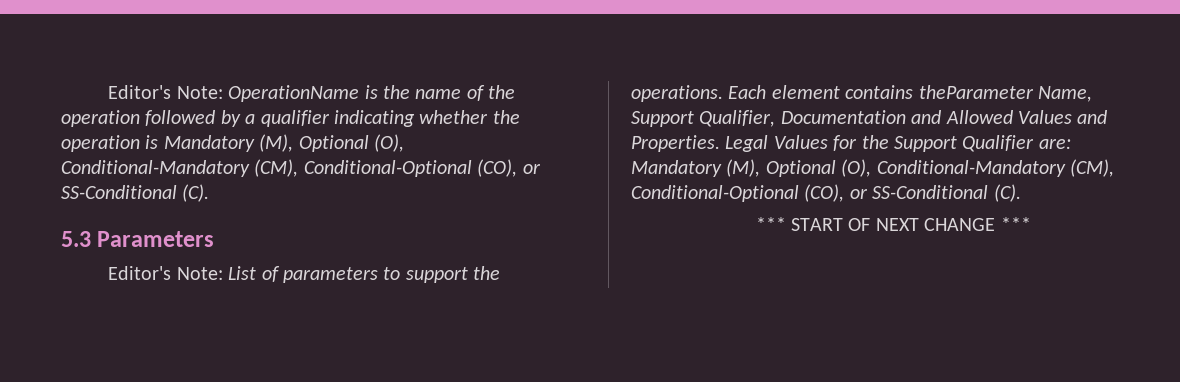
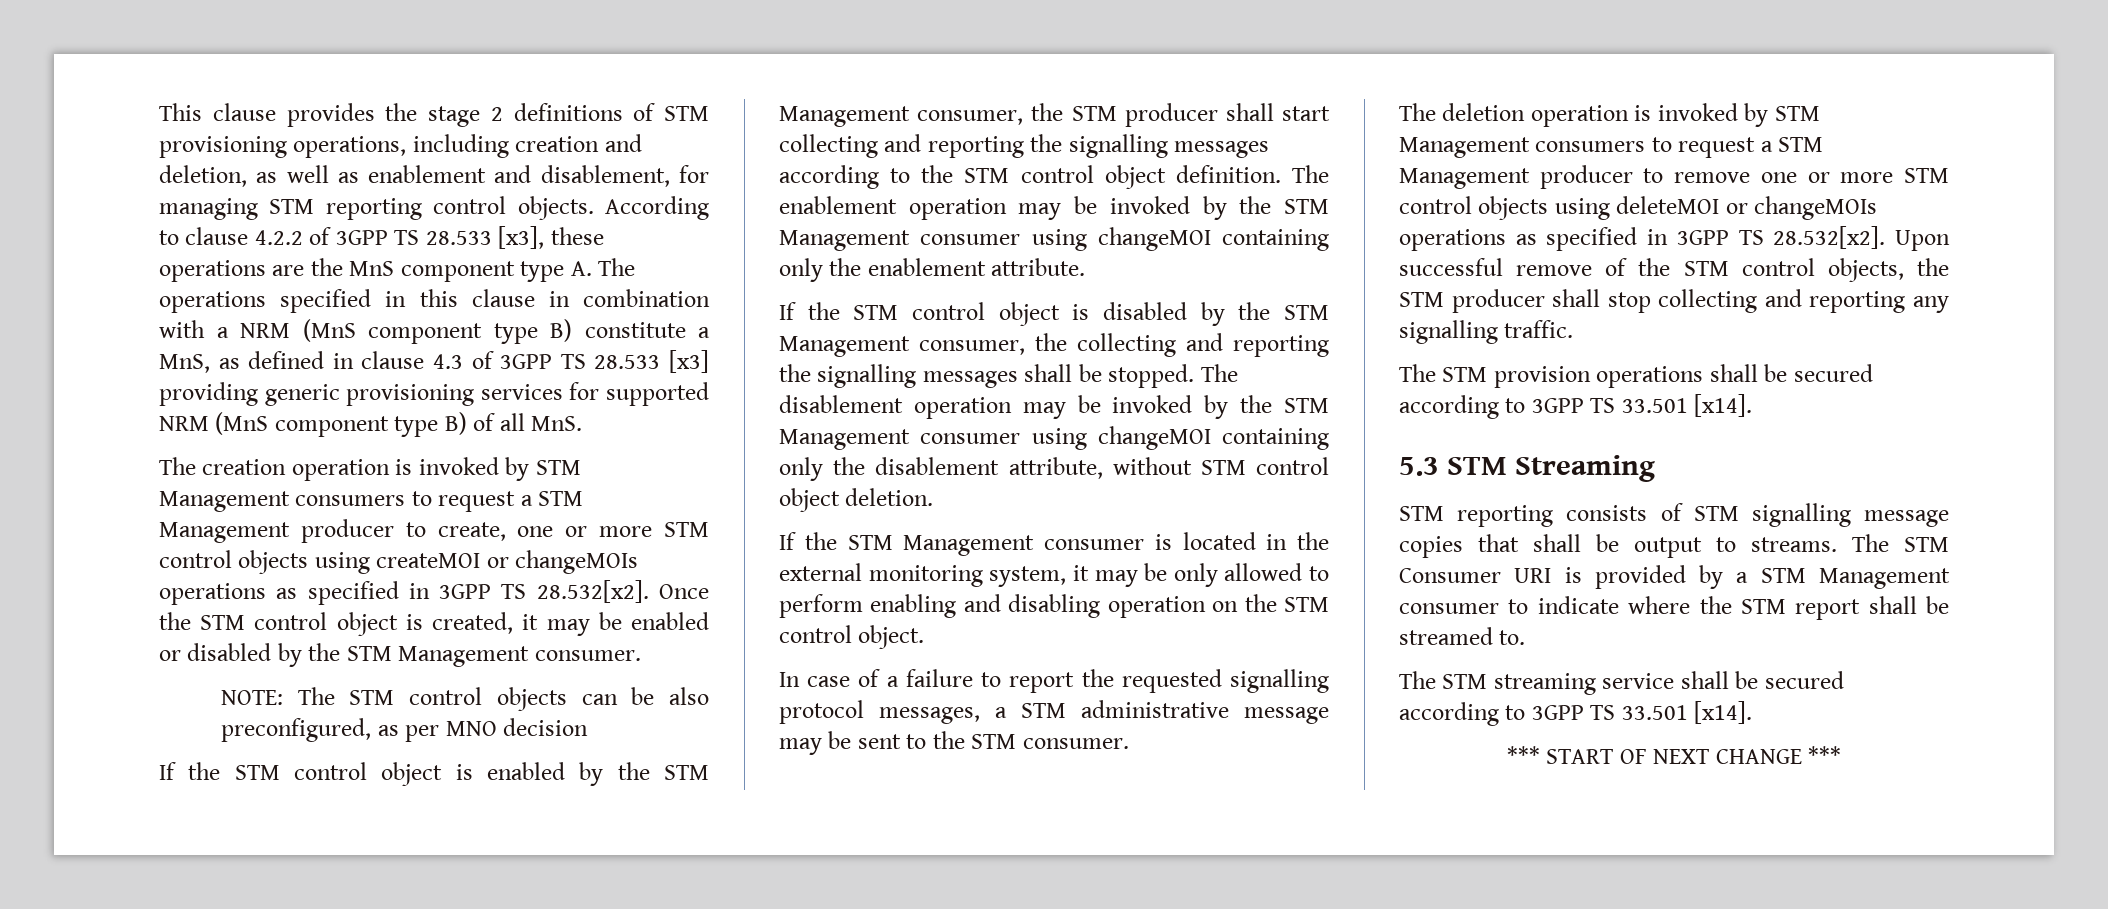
[108,85,516,102] [61,110,520,127] [61,134,404,152] [61,159,541,177] [61,184,210,202] [61,231,215,247] [108,266,501,283] [631,85,1092,102] [631,110,1108,127] [631,135,1071,152] [631,159,1114,177] [631,184,1021,202] Editor's Note: OperationName is the name of the operation followed by a qualifier indicating whether the operation is Mandatory (M), Optional (O), Conditional-Mandatory (CM), Conditional-Optional (CO), or SS-Conditional (C). // 5.3 Parameters // Editor's Note: List of parameters to support the operations. Each element contains theParameter Name, Support Qualifier, Documentation and Allowed Values and Properties. Legal Values for the Support Qualifier are: Mandatory (M), Optional (O), Conditional-Mandatory (CM), Conditional-Optional (CO), or SS-Conditional (C). -> [159,103,709,127] [159,134,642,158] [159,165,709,187] [159,196,709,220] [159,226,604,249] [159,258,636,282] [159,289,710,313] [159,319,710,344] [159,350,710,373] [159,382,710,406] [159,412,583,437] [159,457,581,481] [159,491,584,512] [159,519,709,543] [159,550,639,574] [159,580,709,605] [159,612,709,636] [159,643,641,667] [221,687,709,711] [221,718,588,742] [159,762,709,786] [779,103,1330,127] [779,134,1270,158] [779,165,1329,189] [779,196,1329,220] [779,227,1329,251] [779,258,1086,282] [779,302,1329,326] [779,333,1329,357] [779,364,1238,388] [779,395,1329,419] [779,426,1329,450] [779,457,1329,481] [779,488,934,512] [779,532,1329,556] [779,563,1329,587] [779,594,1329,618] [779,625,925,649] [779,669,1329,693] [779,700,1329,724] [779,731,1129,755] [1399,103,1820,127] [1399,137,1824,158] [1399,165,1949,189] [1399,196,1878,220] [1399,226,1950,251] [1399,258,1949,282] [1399,289,1949,313] [1399,320,1574,344] [1399,364,1873,388] [1399,394,1753,419] [1399,455,1656,482] [1399,503,1949,527] [1399,534,1949,558] [1399,565,1950,589] [1399,596,1949,620] [1399,627,1526,645] [1399,671,1844,695] [1399,701,1753,726] This clause provides the stage 2 definitions of STM provisioning operations, including creation and deletion, as well as enablement and disablement, for managing STM reporting control objects. According to clause 4.2.2 of 3GPP TS 28.533 [x3], these operations are the MnS component type A. The operations specified in this clause in combination with a NRM (MnS component type B) constitute a MnS, as defined in clause 4.3 of 3GPP TS 28.533 [x3] providing generic provisioning services for supported NRM (MnS component type B) of all MnS. // The creation operation is invoked by STM Management consumers to request a STM Management producer to create, one or more STM control objects using createMOI or changeMOIs operations as specified in 3GPP TS 28.532[x2]. Once the STM control object is created, it may be enabled or disabled by the STM Management consumer. // NOTE: The STM control objects can be also preconfigured, as per MNO decision // If the STM control object is enabled by the STM Management consumer, the STM producer shall start collecting and reporting the signalling messages according to the STM control object definition. The enablement operation may be invoked by the STM Management consumer using changeMOI containing only the enablement attribute. // If the STM control object is disabled by the STM Management consumer, the collecting and reporting the signalling messages shall be stopped. The disablement operation may be invoked by the STM Management consumer using changeMOI containing only the disablement attribute, without STM control object deletion. // If the STM Management consumer is located in the external monitoring system, it may be only allowed to perform enabling and disabling operation on the STM control object. // In case of a failure to report the requested signalling protocol messages, a STM administrative message may be sent to the STM consumer. // The deletion operation is invoked by STM Management consumers to request a STM Management producer to remove one or more STM control objects using deleteMOI or changeMOIs operations as specified in 3GPP TS 28.532[x2]. Upon successful remove of the STM control objects, the STM producer shall stop collecting and reporting any signalling traffic. // The STM provision operations shall be secured according to 3GPP TS 33.501 [x14]. // 5.3 STM Streaming // STM reporting consists of STM signalling message copies that shall be output to streams. The STM Consumer URI is provided by a STM Management consumer to indicate where the STM report shall be streamed to. // The STM streaming service shall be secured according to 3GPP TS 33.501 [x14].

